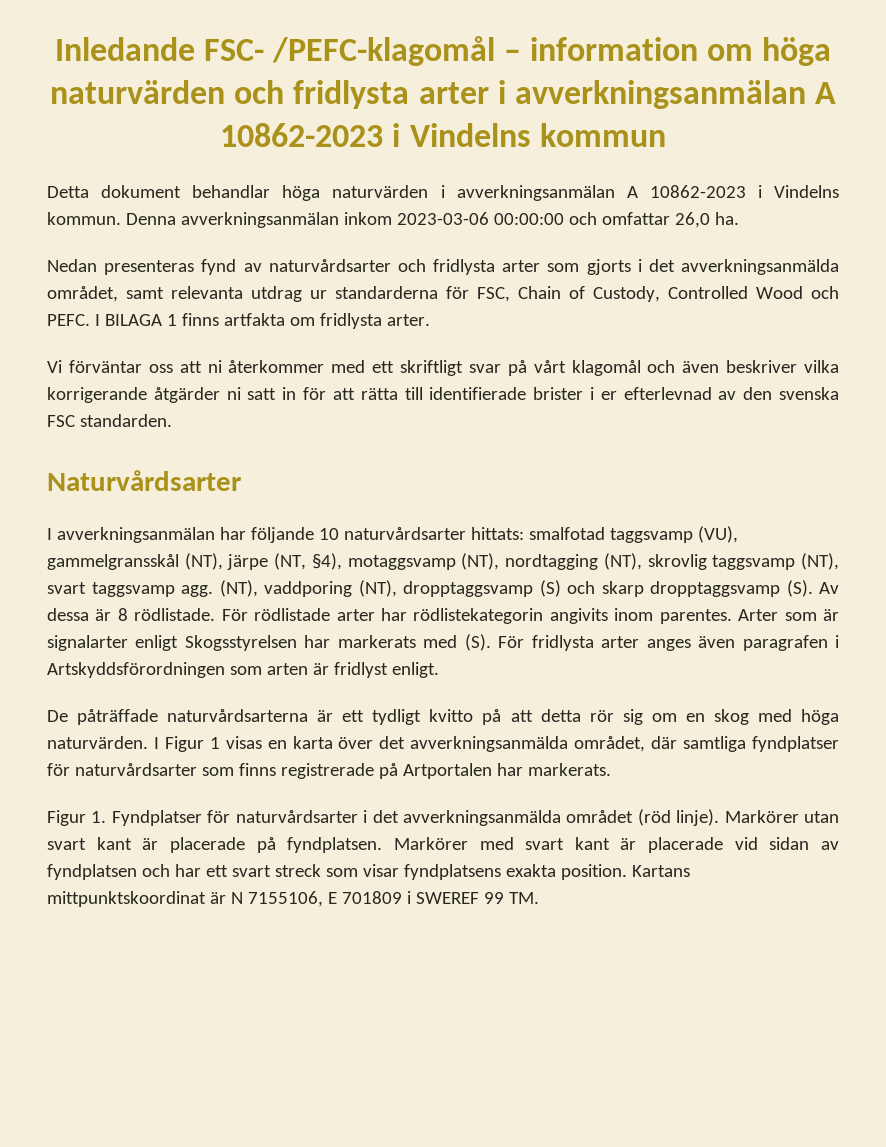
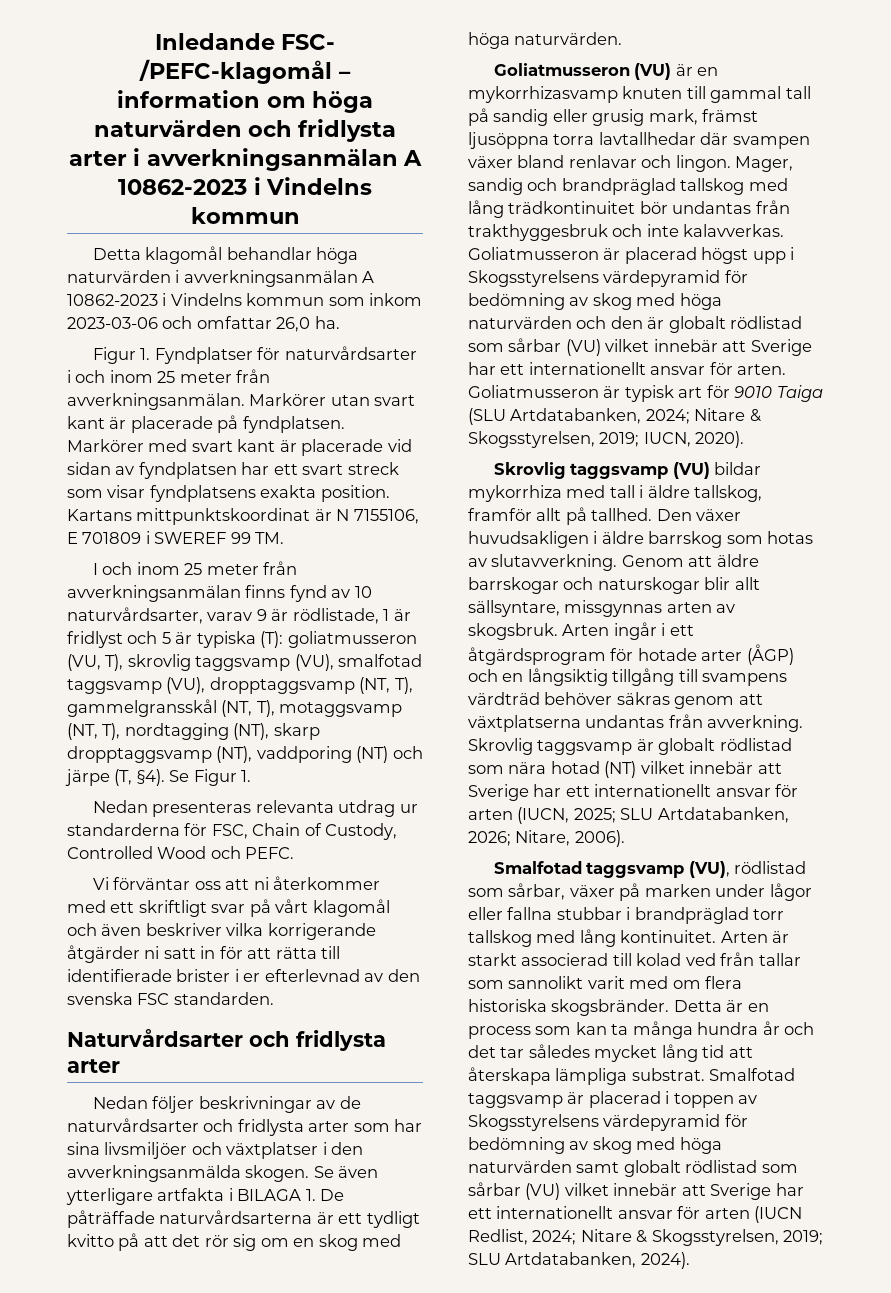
[101,185,182,198] dokument -> [145,246,223,264] klagomål
[47,212,339,228] kommun. Denna avverkningsanmälan -> [246,293,365,306] kommun som
[493,213,564,225] 00:00:00 -> (158, 323) none
[47,259,839,275] [47,286,164,302] Nedan presenteras fynd av naturvårdsarter och fridlysta arter som gjorts i det avverkningsanmälda området, samt -> [92,346,417,364] [67,369,271,383] [67,393,416,410] [67,415,345,433] [67,439,412,456] [67,462,399,479] [67,485,390,502] [67,508,419,525] [67,531,285,544] [92,561,298,575] [67,585,372,602] [67,607,411,624] [67,631,417,648] [67,654,423,671] [67,677,413,694] [67,699,403,717] [67,723,320,740] [67,746,423,763] [65,769,252,786] [92,800,252,817] Figur 1. Fyndplatser för naturvårdsarter i och inom 25 meter från avverkningsanmälan. Markörer utan svart kant är placerade på fyndplatsen. Markörer med svart kant är placerade vid sidan av fyndplatsen har ett svart streck som visar fyndplatsens exakta position. Kartans mittpunktskoordinat är N 7155106, E 701809 i SWEREF 99 TM. // I och inom 25 meter från avverkningsanmälan finns fynd av 10 naturvårdsarter, varav 9 är rödlistade, 1 är fridlyst och 5 är typiska (T): goliatmusseron (VU, T), skrovlig taggsvamp (VU), smalfotad taggsvamp (VU), dropptaggsvamp (NT, T), gammelgransskål (NT, T), motaggsvamp (NT, T), nordtagging (NT), skarp dropptaggsvamp (NT), vaddporing (NT) och järpe (T, §4). Se Figur 1. // Nedan presenteras
[94,313,430,329] I BILAGA 1 finns artfakta om fridlysta arter. -> (295, 853) none
[47,526,738,543] [47,553,840,570] [47,580,839,597] [47,608,840,624] [47,634,839,651] [47,662,439,678] // I avverkningsanmälan har följande 10 naturvårdsarter hittats: smalfotad taggsvamp (VU), gammelgransskål (NT), järpe (NT, §4), motaggsvamp (NT), nordtagging (NT), skrovlig taggsvamp (NT), svart taggsvamp agg. (NT), vaddporing (NT), dropptaggsvamp (S) och skarp dropptaggsvamp (S). Av dessa är 8 rödlistade. För rödlistade arter har rödlistekategorin angivits inom parentes. Arter som är signalarter enligt Skogsstyrelsen har markerats med (S). För fridlysta arter anges även paragrafen i Artskyddsförordningen som arten är fridlyst enligt. // -> [249,1030,386,1051] [67,1059,120,1073] [92,1096,361,1113] [67,1118,423,1136] [67,1142,364,1159] [67,1165,379,1182] [66,1188,316,1205] och fridlysta arter // Nedan följer beskrivningar av de naturvårdsarter och fridlysta arter som har sina livsmiljöer och växtplatser i den avverkningsanmälda skogen. Se även ytterligare artfakta i BILAGA 1.
[540,709,581,722] detta -> [172,1234,201,1247] det
[153,736,839,752] [47,763,611,779] [47,809,839,826] [47,837,839,853] [47,864,690,880] [47,891,539,907] I Figur 1 visas en karta över det avverkningsanmälda området, där samtliga fyndplatser för naturvårdsarter som finns registrerade på Artportalen har markerats. // Figur 1. Fyndplatser för naturvårdsarter i det avverkningsanmälda området (röd linje). Markörer utan svart kant är placerade på fyndplatsen. Markörer med svart kant är placerade vid sidan av fyndplatsen och har ett svart streck som visar fyndplatsens exakta position. Kartans mittpunktskoordinat är N 7155106, E 701809 i SWEREF 99 TM. -> [493,63,719,80] [468,86,811,103] [468,108,759,126] [468,132,810,149] [468,155,794,172] [468,178,788,195] [468,200,790,218] [468,224,785,241] [468,247,795,264] [468,270,748,287] [468,293,722,310] [468,316,803,333] [468,338,812,356] [468,362,787,375] [468,385,823,402] [468,408,761,425] [468,431,745,448] [493,462,762,479] [468,485,763,502] [468,507,742,525] [468,531,814,548] [468,554,759,571] [468,577,760,594] [468,600,736,617] [468,622,694,640] [468,644,794,665] [468,668,788,686] [468,692,763,709] [468,714,804,732] [468,738,792,755] [468,761,782,778] [468,784,799,801] [468,807,789,824] [468,830,625,847] [493,861,807,878] [468,883,812,901] [468,907,785,924] [468,929,790,947] [468,952,801,966] [468,976,743,989] [468,999,769,1016] [468,1021,815,1039] [468,1044,753,1062] [468,1067,796,1085] [468,1091,758,1108] [468,1114,748,1131] [468,1137,722,1154] [468,1160,798,1177] [468,1182,804,1200] [468,1206,803,1223] [468,1229,824,1246] [468,1252,690,1269] // Goliatmusseron (VU) är en mykorrhizasvamp knuten till gammal tall på sandig eller grusig mark, främst ljusöppna torra lavtallhedar där svampen växer bland renlavar och lingon. Mager, sandig och brandpräglad tallskog med lång trädkontinuitet bör undantas från trakthyggesbruk och inte kalavverkas. Goliatmusseron är placerad högst upp i Skogsstyrelsens värdepyramid för bedömning av skog med höga naturvärden och den är globalt rödlistad som sårbar (VU) vilket innebär att Sverige har ett internationellt ansvar för arten. Goliatmusseron är typisk art för 9010 Taiga (SLU Artdatabanken, 2024; Nitare & Skogsstyrelsen, 2019; IUCN, 2020). // Skrovlig taggsvamp (VU) bildar mykorrhiza med tall i äldre tallskog, framför allt på tallhed. Den växer huvudsakligen i äldre barrskog som hotas av slutavverkning. Genom att äldre barrskogar och naturskogar blir allt sällsyntare, missgynnas arten av skogsbruk. Arten ingår i ett åtgärdsprogram för hotade arter (ÅGP) och en långsiktig tillgång till svampens värdträd behöver säkras genom att växtplatserna undantas från avverkning. Skrovlig taggsvamp är globalt rödlistad som nära hotad (NT) vilket innebär att Sverige har ett internationellt ansvar för arten (IUCN, 2025; SLU Artdatabanken, 2026; Nitare, 2006). // Smalfotad taggsvamp (VU), rödlistad som sårbar, växer på marken under lågor eller fallna stubbar i brandpräglad torr tallskog med lång kontinuitet. Arten är starkt associerad till kolad ved från tallar som sannolikt varit med om flera historiska skogsbränder. Detta är en process som kan ta många hundra år och det tar således mycket lång tid att återskapa lämpliga substrat. Smalfotad taggsvamp är placerad i toppen av Skogsstyrelsens värdepyramid för bedömning av skog med höga naturvärden samt globalt rödlistad som sårbar (VU) vilket innebär att Sverige har ett internationellt ansvar för arten (IUCN Redlist, 2024; Nitare & Skogsstyrelsen, 2019; SLU Artdatabanken, 2024).

